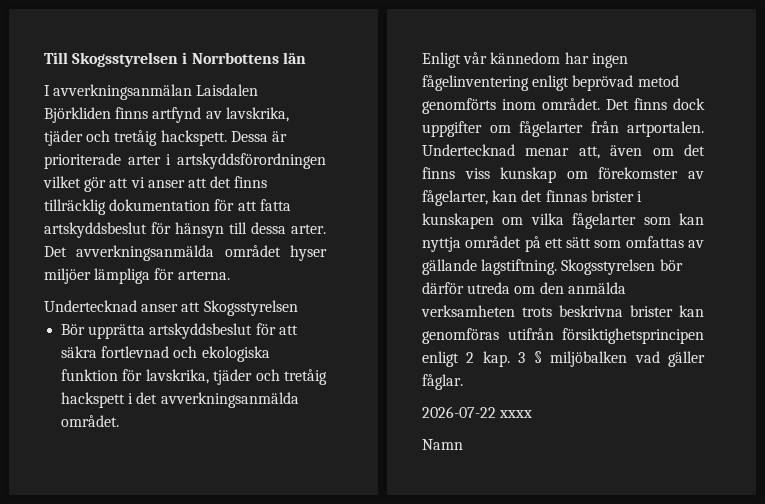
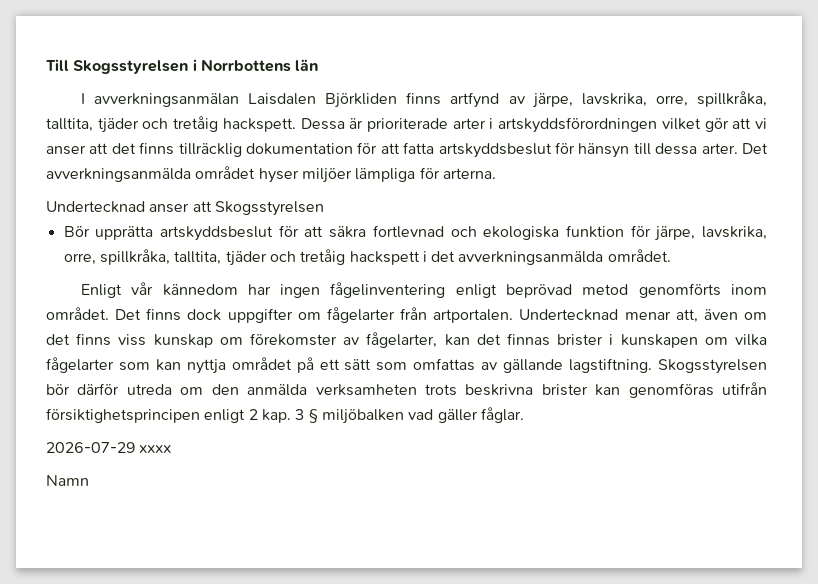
[225,107,289,122] lavskrika, -> [531,91,768,108] [46,118,93,132] järpe, lavskrika, orre, spillkråka, talltita,
[145,369,209,384] lavskrika, -> [654,226,768,241] [63,249,222,265] järpe, lavskrika, orre, spillkråka, talltita,
[422,406,496,418] 2026-07-22 -> [46,442,135,453] 2026-07-29

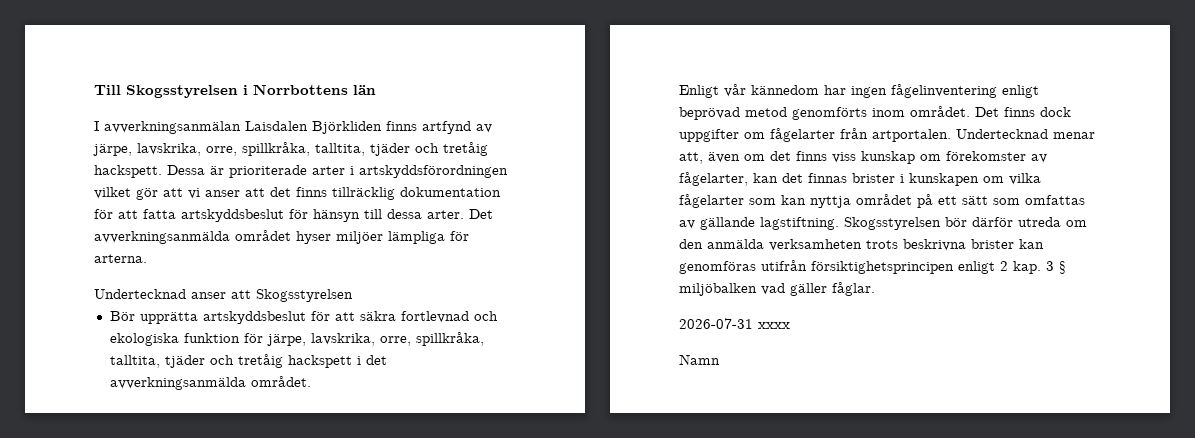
[46,442,135,453] 2026-07-29 -> [679,318,753,329] 2026-07-31

